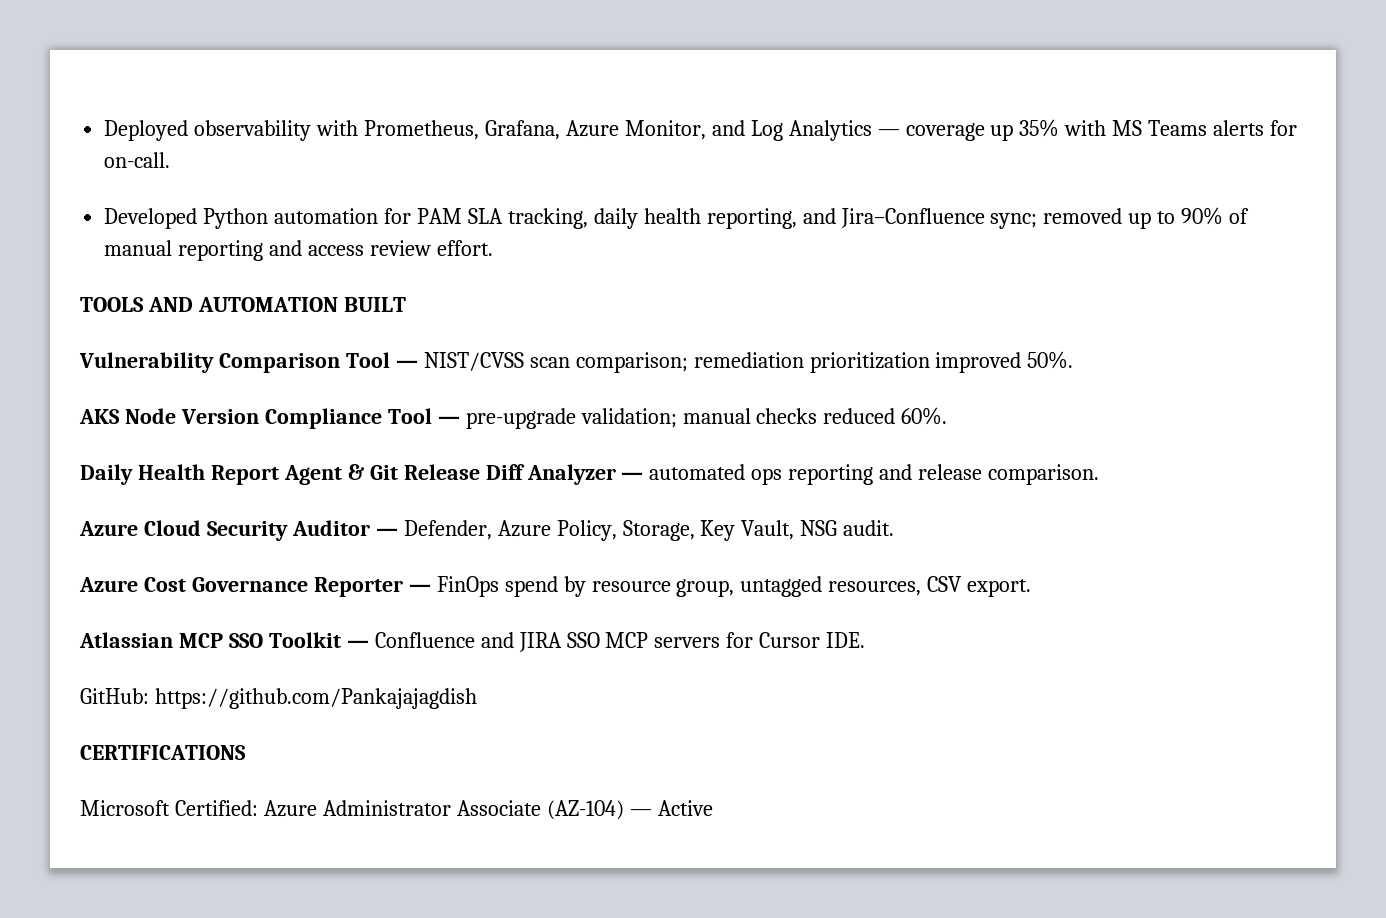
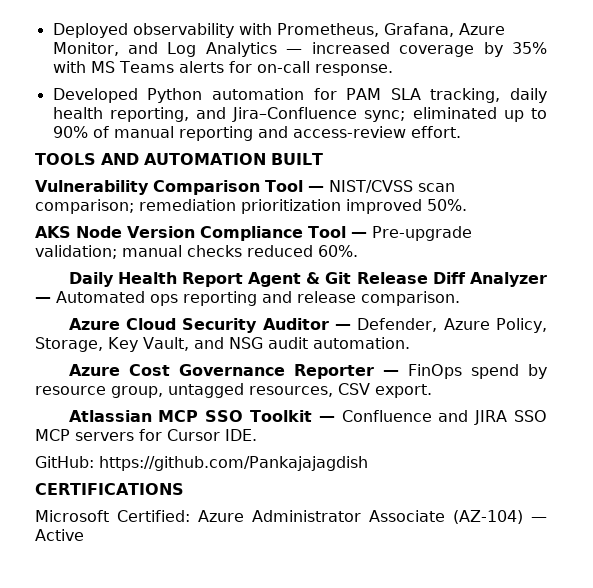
[905,123,1014,141] coverage up -> [311,42,503,57] increased coverage by
[104,152,171,168] on-call. -> [256,61,393,76] on-call response.
[1043,208,1123,224] removed -> [412,107,497,119] eliminated
[308,240,431,256] access review -> [292,126,406,138] access-review
[465,408,576,429] pre-upgrade -> [371,226,472,241] Pre-upgrade
[649,464,746,480] automated -> [56,291,145,303] Automated
[800,520,895,536] NSG audit. -> [193,337,410,349] and NSG audit automation.

